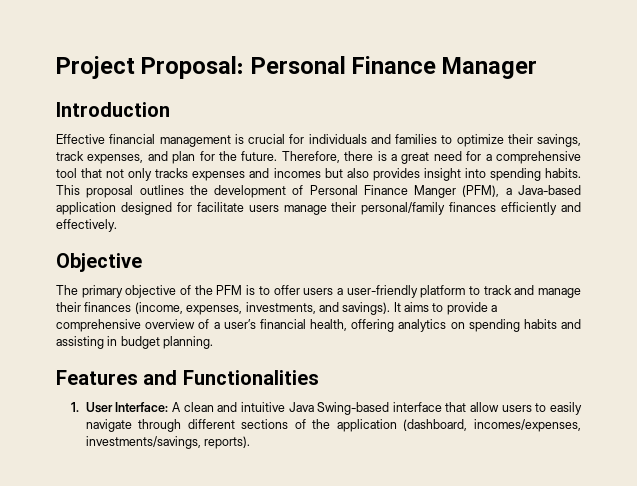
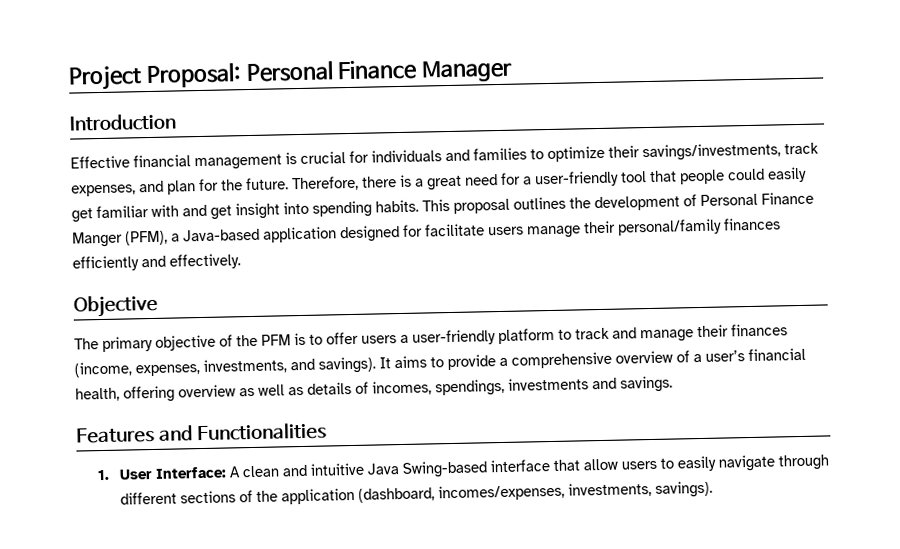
[537,134,581,147] savings, -> [642,142,781,162] savings/investments,
[495,151,581,164] comprehensive -> [534,170,619,188] user-friendly
[106,168,420,181] not only tracks expenses and incomes but also provides -> [679,166,807,185] [71,204,232,223] people could easily get familiar with and get
[398,319,582,332] [56,336,214,349] analytics on spending habits and assisting in budget planning. -> [178,375,673,398] overview as well as details of incomes, spendings, investments and savings.
[85,436,251,449] investments/savings, reports). -> [567,480,713,498] investments, savings).

